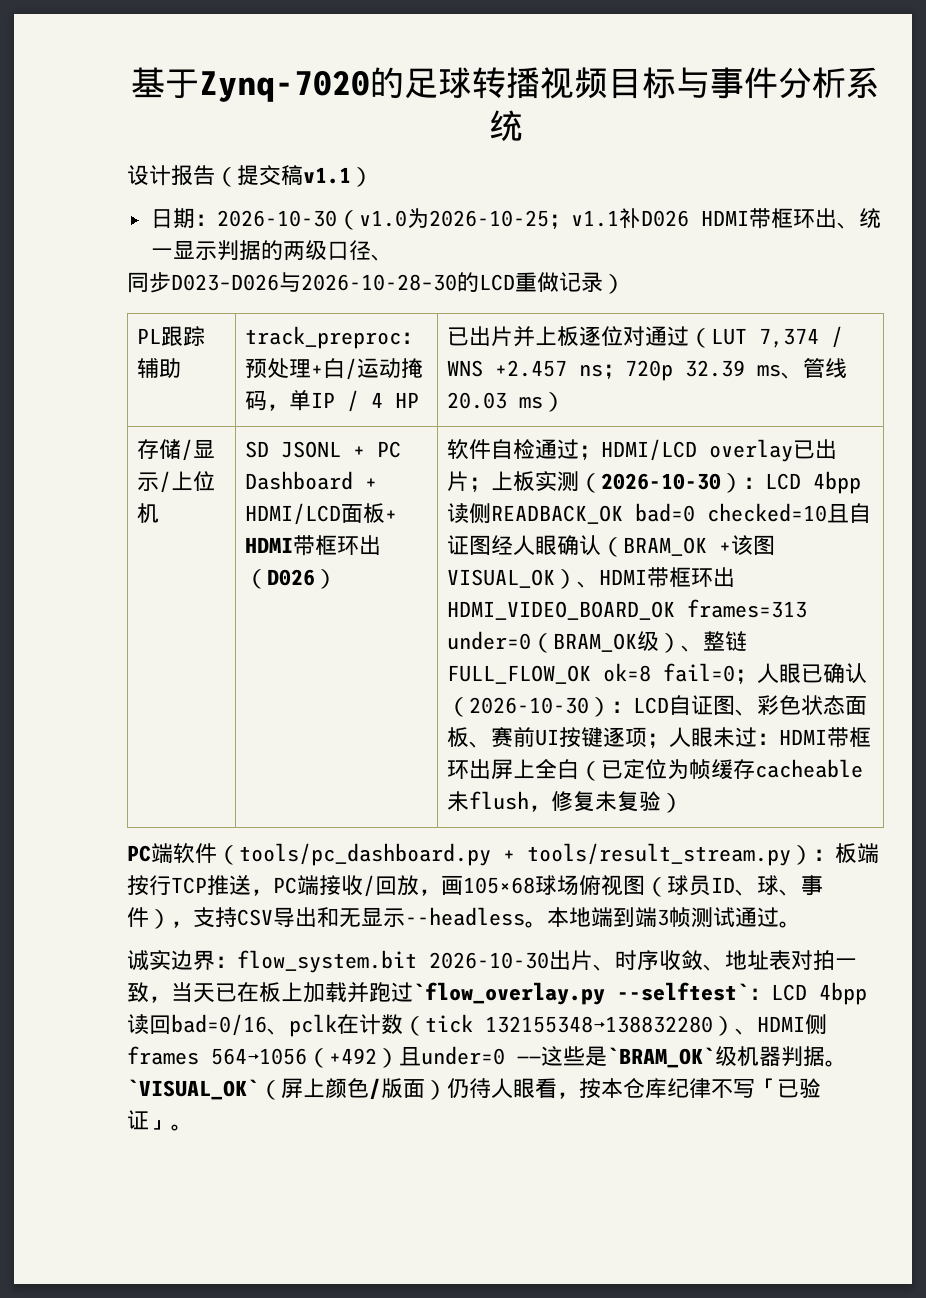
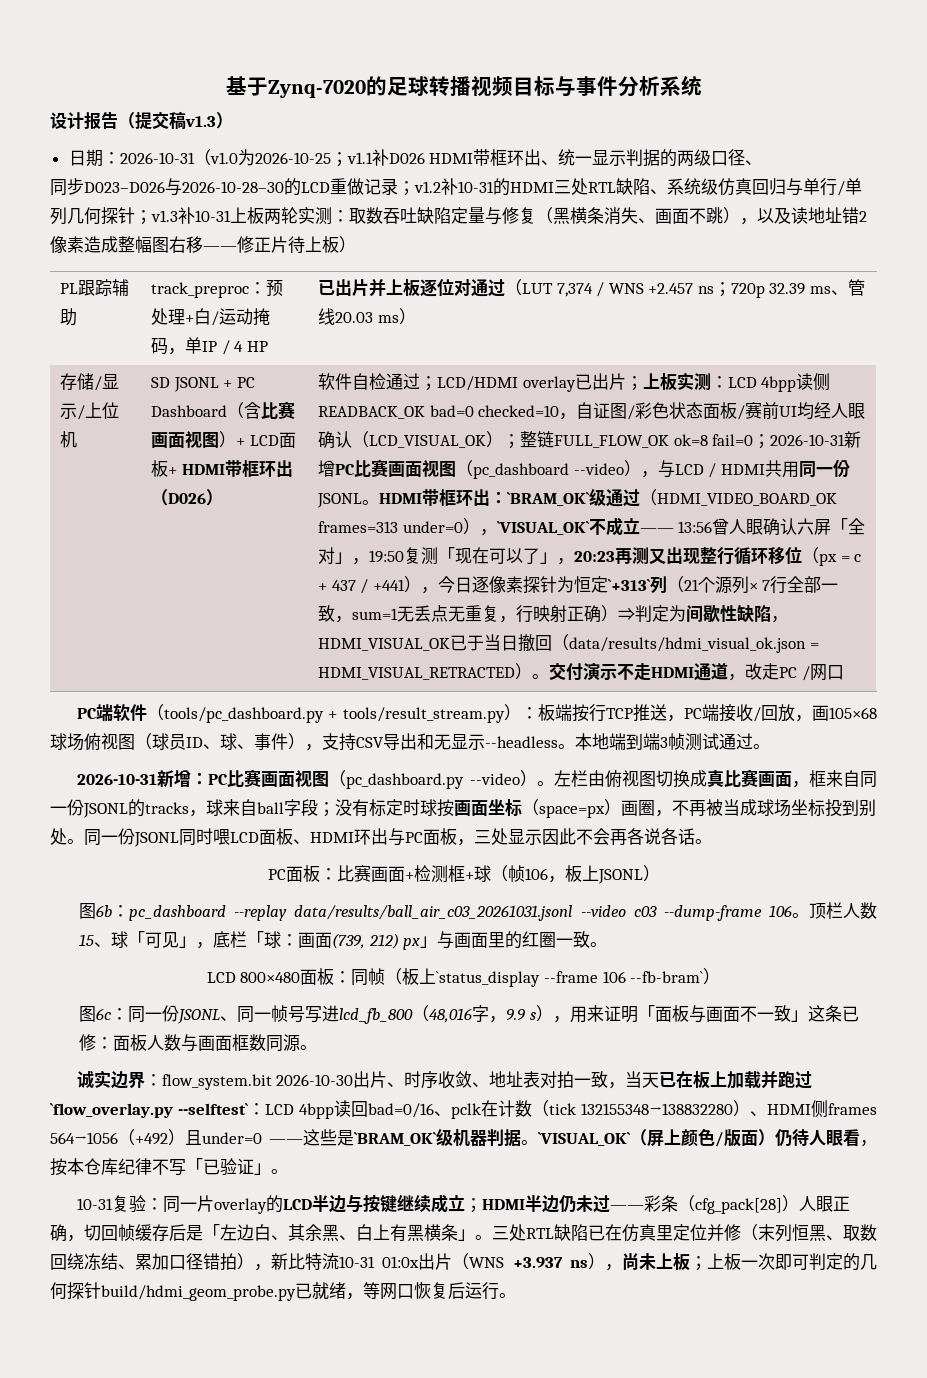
[303,167,351,184] v1.1 -> [185,116,216,127] v1.3
[216,210,337,227] 2026-10-30 -> [119,152,195,164] 2026-10-31
(603, 282) none -> [398,178,862,196] [50,207,867,225] [50,236,339,254] ；v1.2补10-31的HDMI三处RTL缺陷、系统级仿真回归与单行/单列几何探针；v1.3补10-31上板两轮实测：取数吞吐缺陷定量与修复（黑横条消失、画面不跳），以及读地址错2像素造成整幅图右移——修正片待上板
[364,478,377,489] [244,503,341,525] + HDMI/LCD -> [226,401,295,419] [150,431,279,448] （含比赛画面视图）+ LCD
[600,439,697,461] HDMI/LCD -> [436,376,518,391] LCD/HDMI
[578,473,743,493] （2026-10-30） -> (711, 381) none
[826,503,871,523] [446,535,775,557] [446,567,735,589] [446,599,807,620] [446,631,703,653] 且自证图经人眼确认（BRAM_OK +该图VISUAL_OK）、HDMI带框环出HDMI_VIDEO_BOARD_OK frames=313 under=0（BRAM_OK级）、 -> [559,401,866,420] [317,431,520,449] ，自证图/彩色状态面板/赛前UI均经人眼确认（LCD_VISUAL_OK）；
[756,663,867,684] [446,695,867,717] [446,726,871,748] [446,759,863,781] [446,791,683,813] 人眼已确认（2026-10-30）：LCD自证图、彩色状态面板、赛前UI按键逐项；人眼未过：HDMI带框环出屏上全白（已定位为帧缓存cacheable未flush，修复未复验） -> [770,431,862,448] [317,459,850,479] [316,488,837,508] [317,517,866,536] [317,547,862,566] [317,576,839,594] [317,605,788,623] [317,634,819,653] [317,663,844,681] 2026-10-31新增PC比赛画面视图（pc_dashboard --video），与LCD / HDMI共用同一份JSONL。HDMI带框环出：`BRAM_OK`级通过（HDMI_VIDEO_BOARD_OK frames=313 under=0），`VISUAL_OK`不成立—— 13:56曾人眼确认六屏「全对」，19:50复测「现在可以了」，20:23再测又出现整行循环移位（px = c + 437 / +441），今日逐像素探针为恒定`+313`列（21个源列× 7行全部一致，sum=1无丢点无重复，行映射正确）⇒判定为间歇性缺陷，HDMI_VISUAL_OK已于当日撤回（data/results/hdmi_visual_ok.json = HDMI_VISUAL_RETRACTED）。交付演示不走HDMI通道，改走PC /网口
(801, 924) none -> [76,769,877,789] [50,799,876,818] [50,828,712,847] [267,864,660,884] [79,902,878,921] [79,931,608,950] [206,968,721,987] [79,1005,859,1024] [79,1034,318,1052] // 2026-10-31新增：PC比赛画面视图（pc_dashboard.py --video）。左栏由俯视图切换成真比赛画面，框来自同一份JSONL的tracks，球来自ball字段；没有标定时球按画面坐标（space=px）画圈，不再被当成球场坐标投到别处。同一份JSONL同时喂LCD面板、HDMI环出与PC面板，三处显示因此不会再各说各话。 // PC面板：比赛画面+检测框+球（帧106，板上JSONL） // 图6b：pc_dashboard --replay data/results/ball_air_c03_20261031.jsonl --video c03 --dump-frame 106。顶栏人数15、球「可见」，底栏「球：画面(739, 212) px」与画面里的红圈一致。 // LCD 800×480面板：同帧（板上`status_display --frame 106 --fb-bram`） // 图6c：同一份JSONL、同一帧号写进lcd_fb_800（48,016字，9.9 s），用来证明「面板与画面不一致」这条已修：面板人数与画面框数同源。
(193, 1127) none -> [76,1194,850,1214] [50,1224,877,1242] [50,1253,877,1271] [50,1282,516,1301] // 10-31复验：同一片overlay的LCD半边与按键继续成立；HDMI半边仍未过——彩条（cfg_pack[28]）人眼正确，切回帧缓存后是「左边白、其余黑、白上有黑横条」。三处RTL缺陷已在仿真里定位并修（末列恒黑、取数回绕冻结、累加口径错拍），新比特流10-31 01:0x出片（WNS +3.937 ns），尚未上板；上板一次即可判定的几何探针build/hdmi_geom_probe.py已就绪，等网口恢复后运行。

